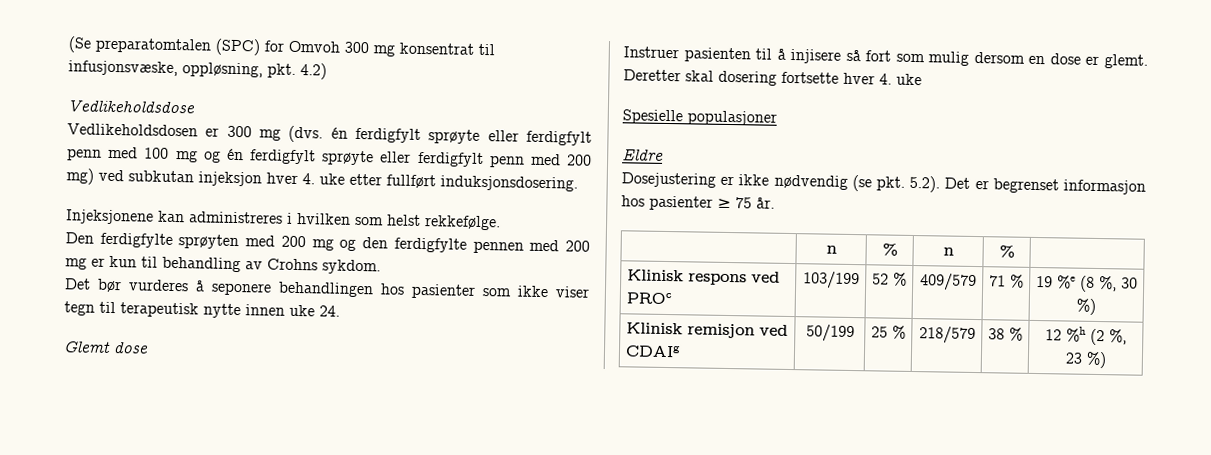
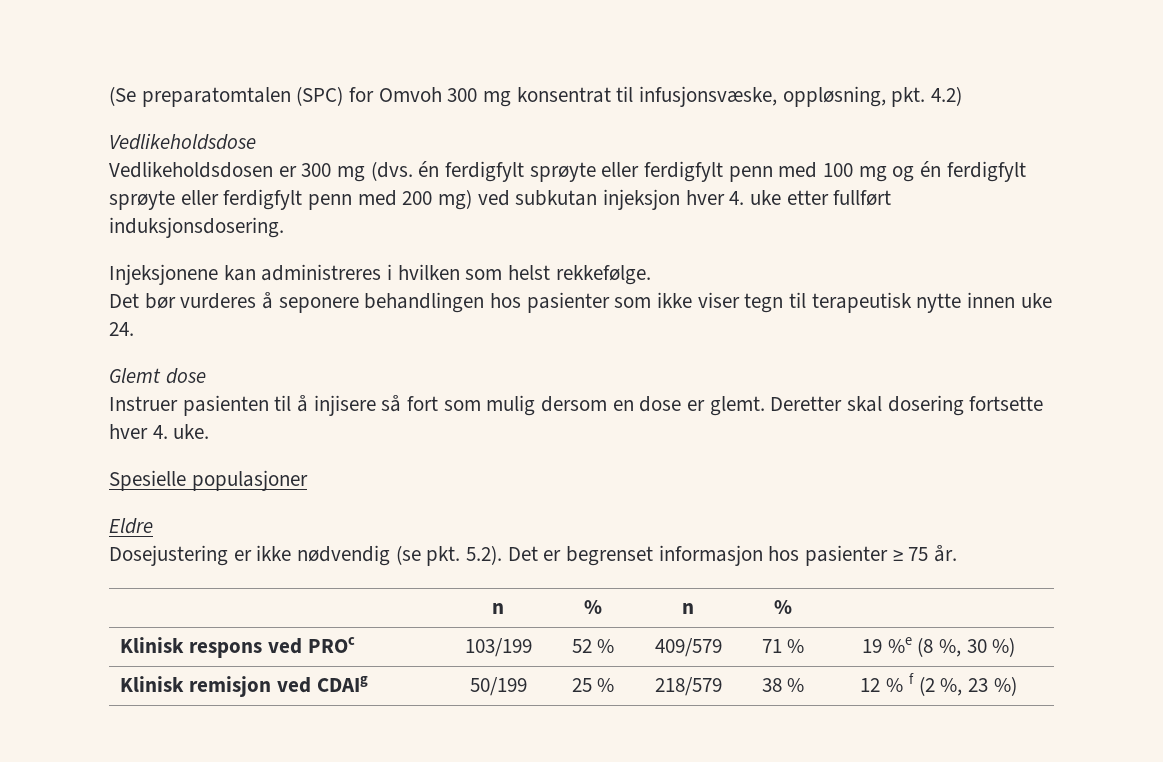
[65,232,591,254] [65,255,381,275] // Den ferdigfylte sprøyten med 200 mg og den ferdigfylte pennen med 200 mg er kun til behandling av Crohns sykdom. -> (651, 275) none
[896,73,922,86] uke -> [173,424,210,439] uke.
[1066,326,1086,342] %h -> [886,673,914,692] % f

